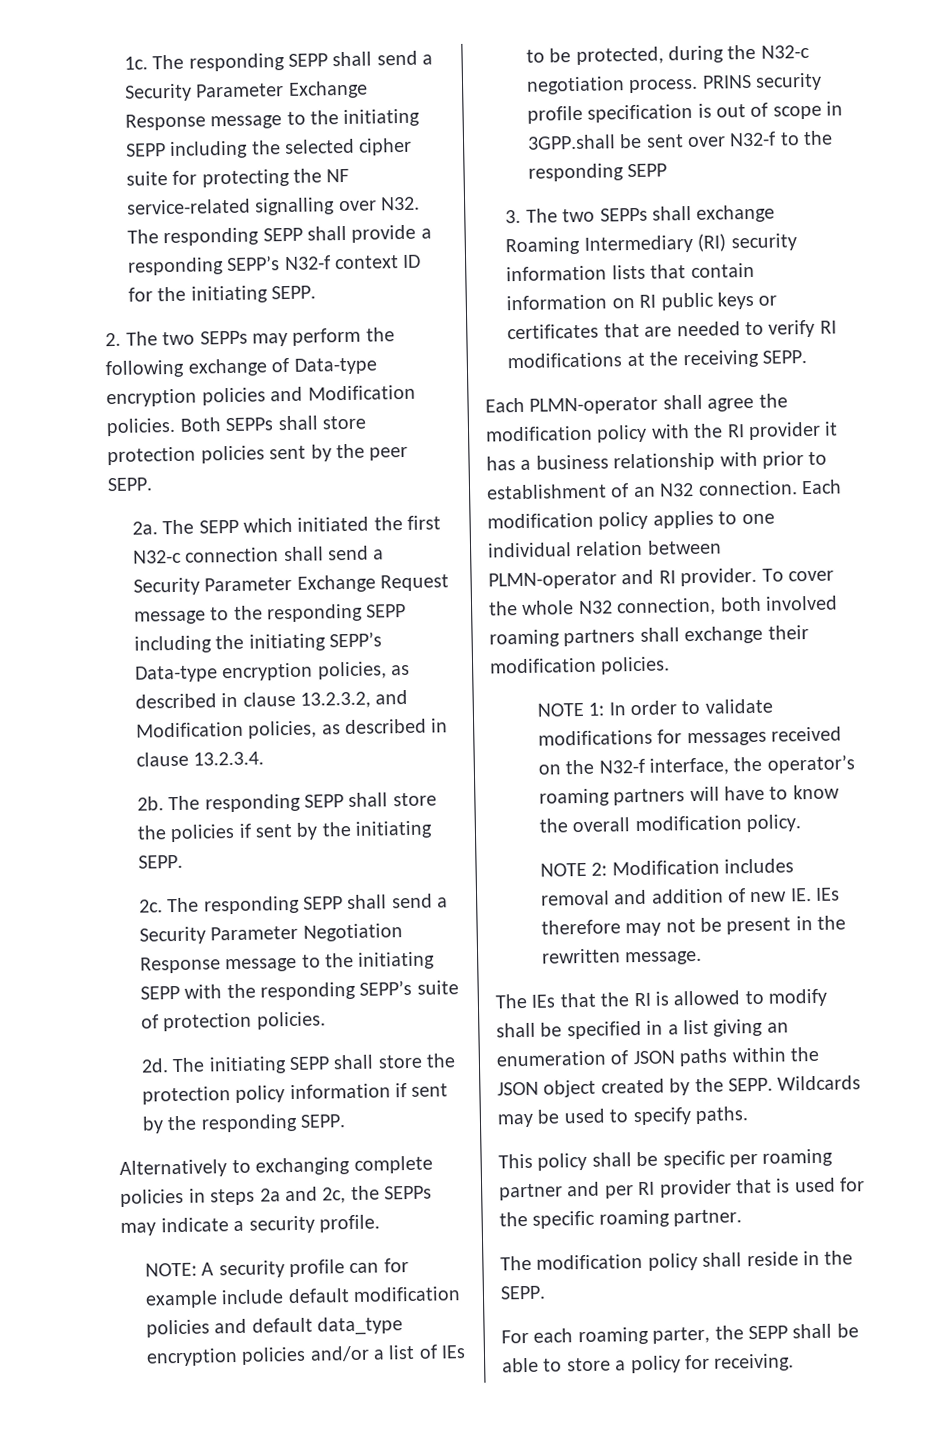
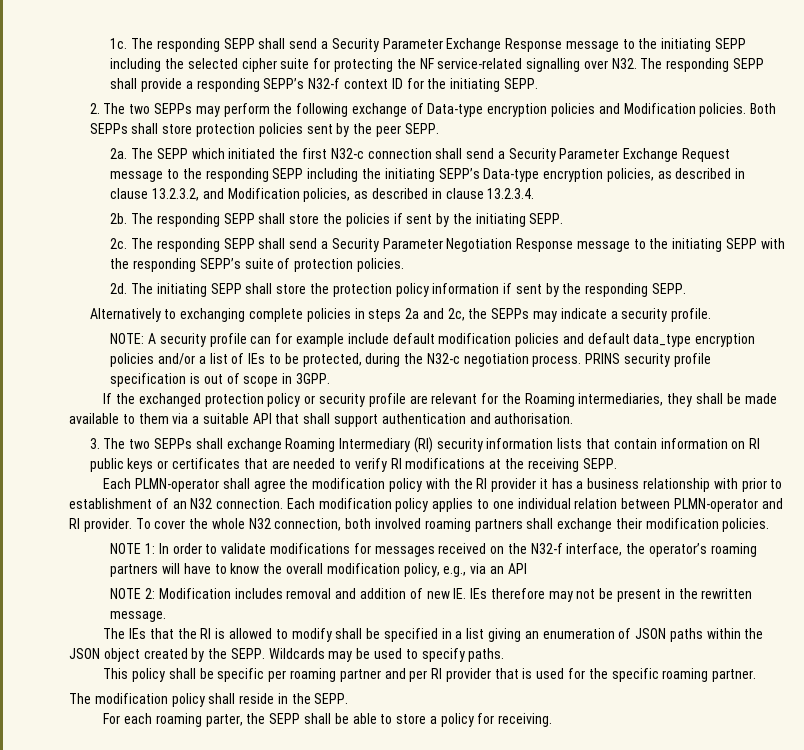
[526,130,834,150] [527,163,668,182] 3GPP.shall be sent over N32-f to the responding SEPP -> [296,373,331,384] [103,393,777,407] [69,413,574,427] 3GPP. // If the exchanged protection policy or security profile are relevant for the Roaming intermediaries, they shall be made available to them via a suitable API that shall support authentication and authorisation.
[745,814,801,833] policy. -> [403,563,527,577] policy, e.g., via an API

